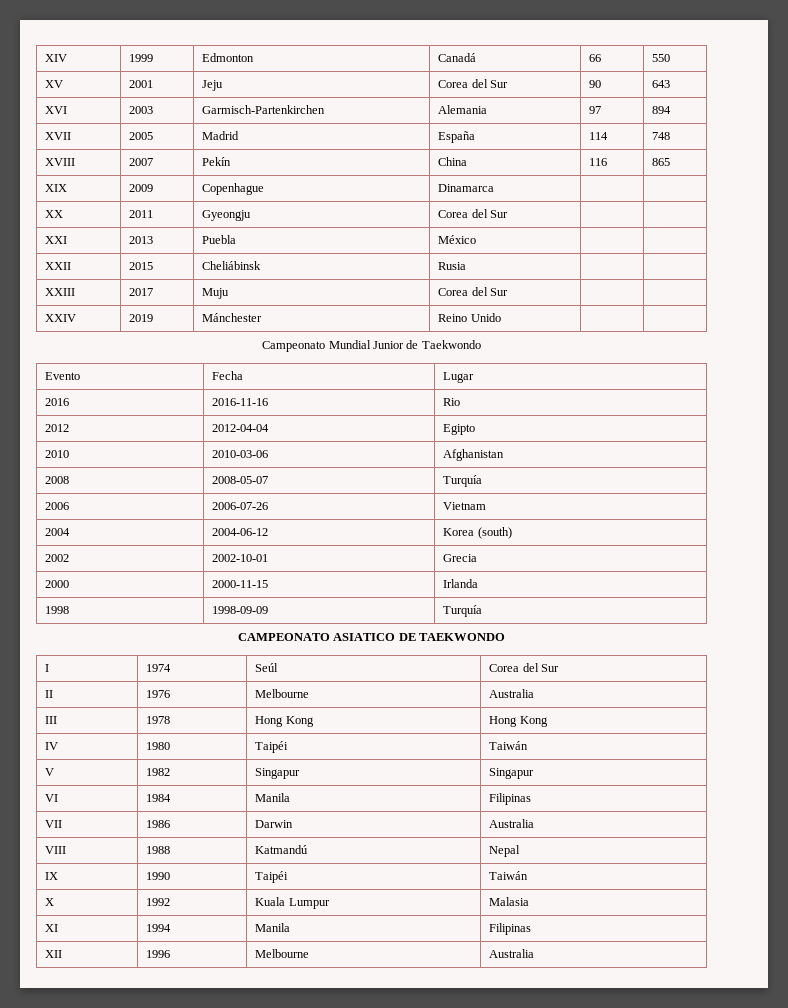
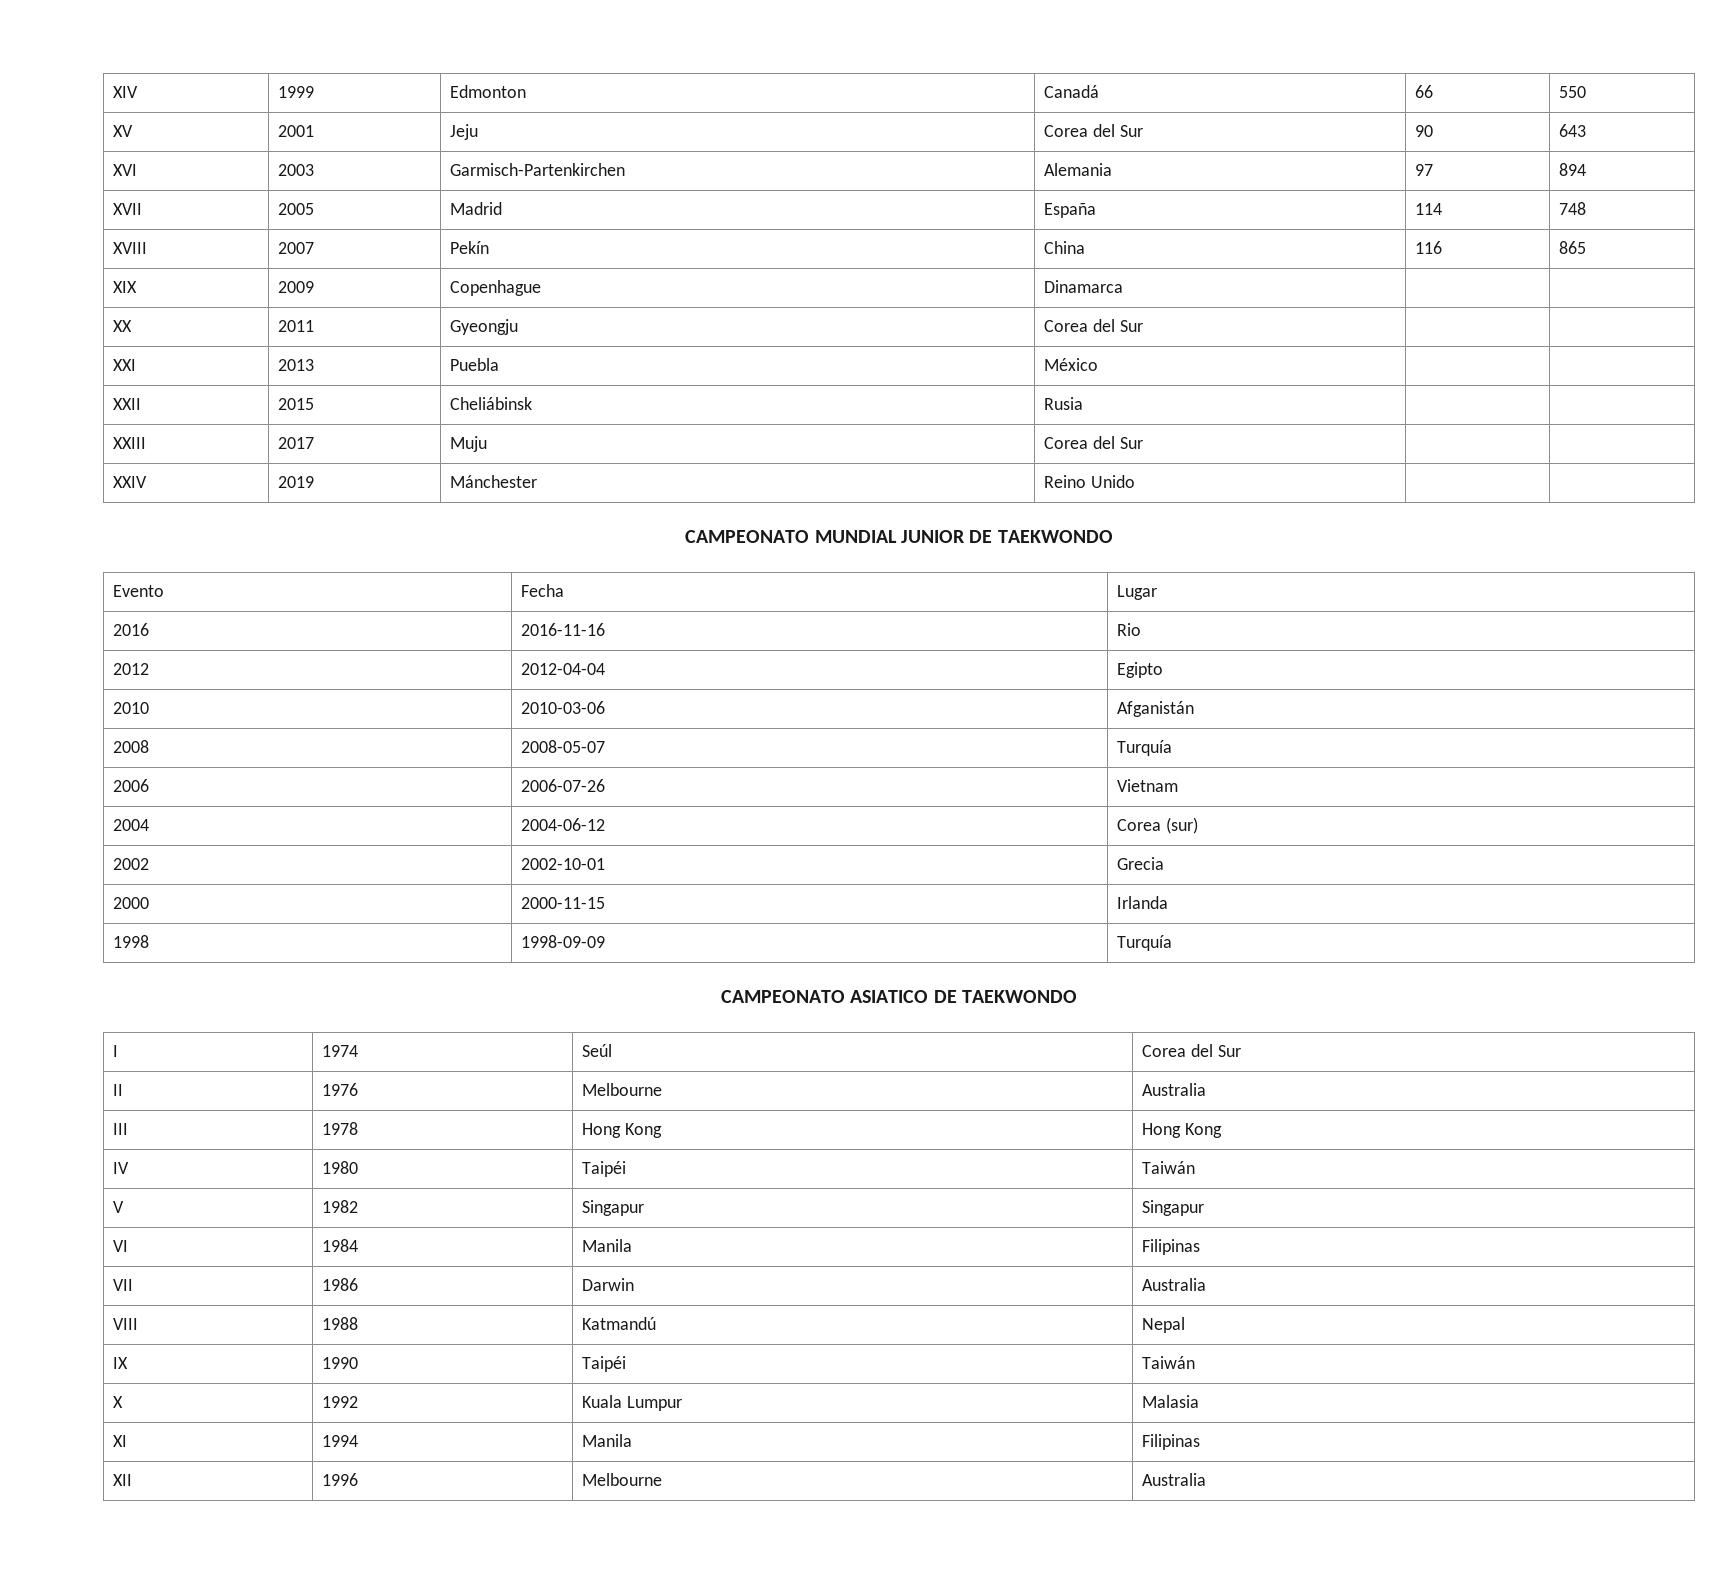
[262,340,481,352] Campeonato Mundial Junior de Taekwondo -> [685,530,1113,543] CAMPEONATO MUNDIAL JUNIOR DE TAEKWONDO
[443,449,505,461] Afghanistan -> [1116,701,1194,717] Afganistán
[443,527,512,539] Korea (south) -> [1116,817,1198,834] Corea (sur)

